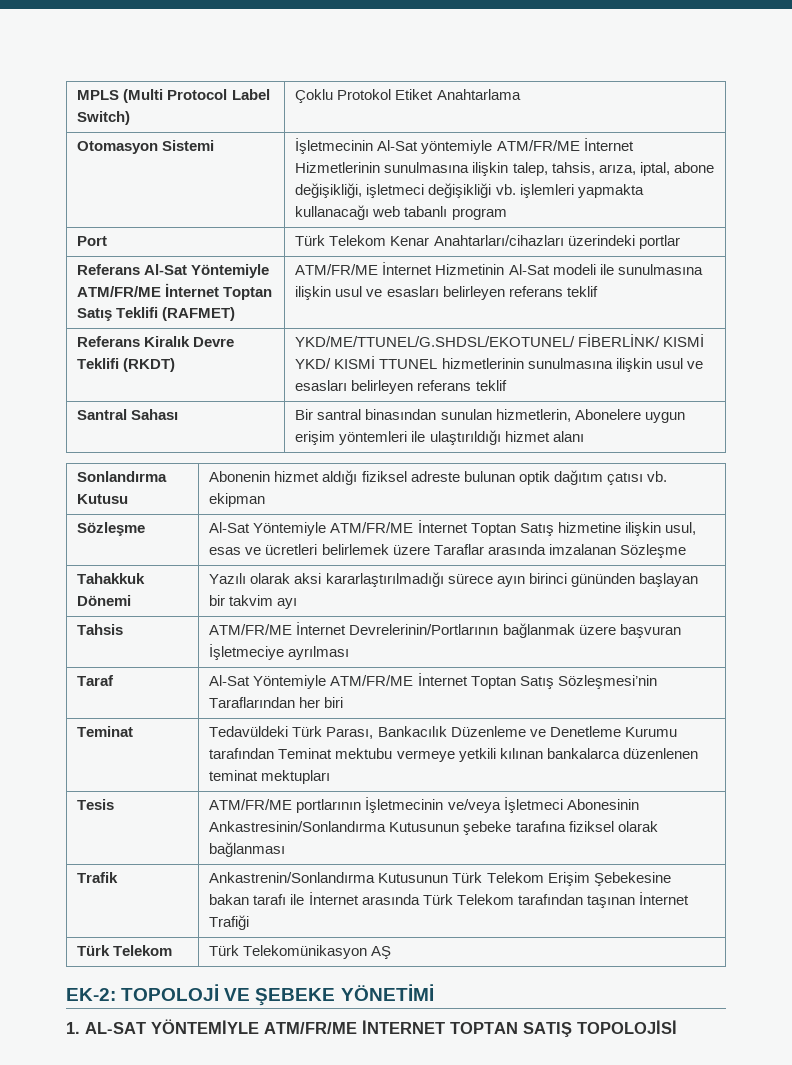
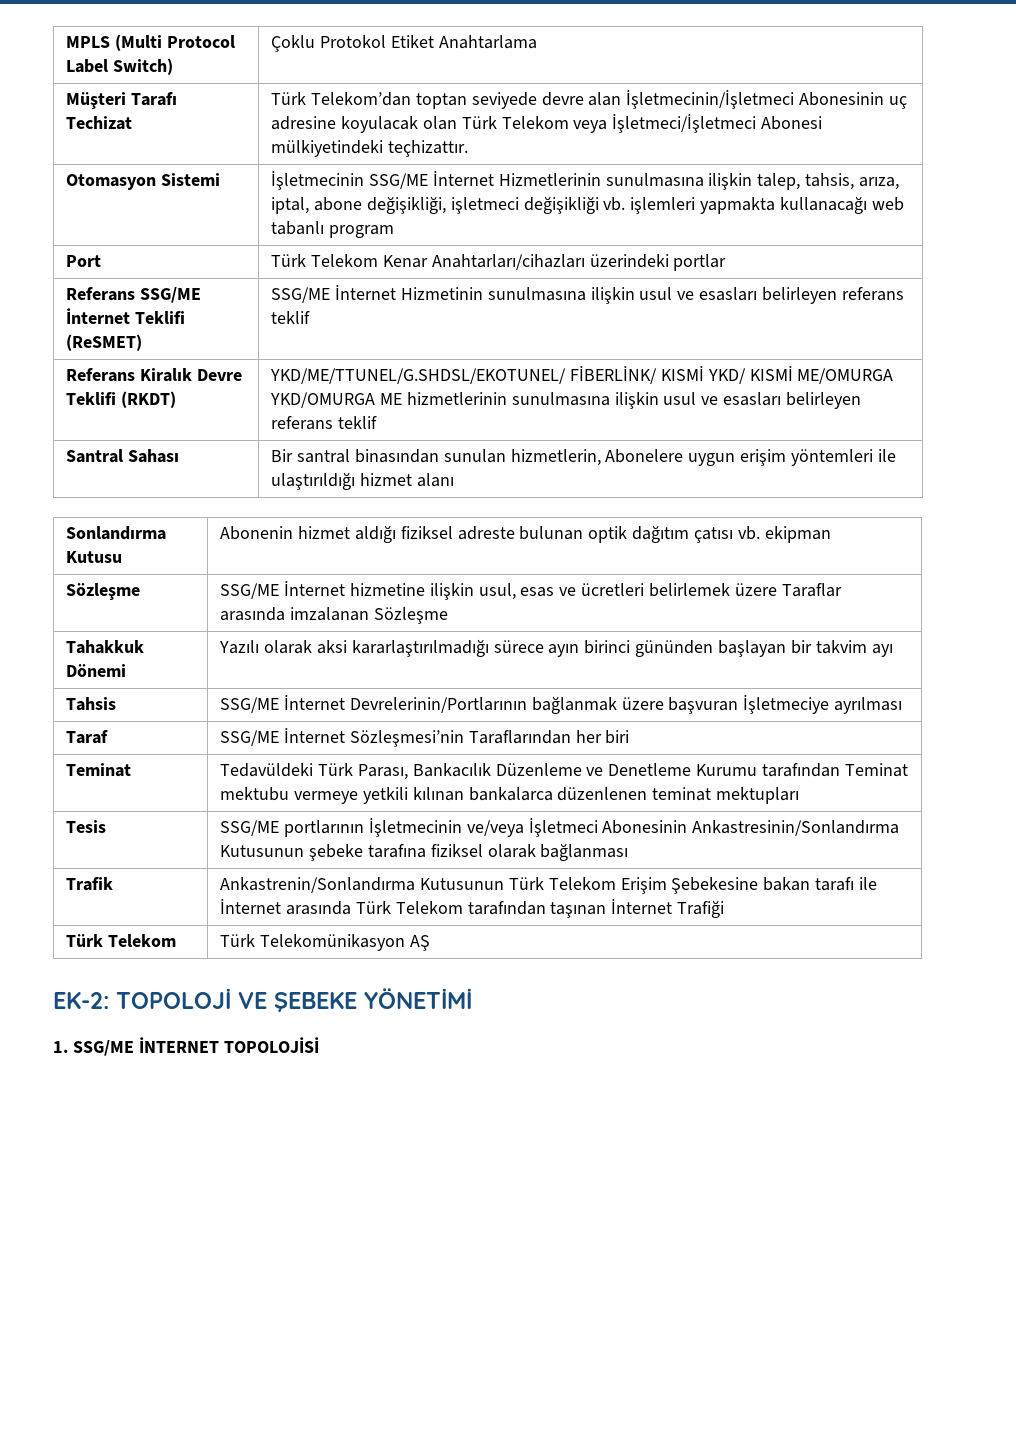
(521, 94) none -> [66,92,178,110] [66,116,133,130] [271,90,908,109] [271,114,823,133] [271,140,469,157] // Müşteri Tarafı Techizat | Türk Telekom’dan toptan seviyede devre alan İşletmecinin/İşletmeci Abonesinin uç adresine koyulacak olan Türk Telekom veya İşletmeci/İşletmeci Abonesi mülkiyetindeki teçhizattır.
[377,140,580,154] Al-Sat yöntemiyle ATM/FR/ME -> [369,173,429,189] SSG/ME
[144,264,270,278] [77,283,273,300] [77,307,236,321] [295,262,614,275] Al-Sat Yöntemiyle ATM/FR/ME İnternet Toptan Satış Teklifi (RAFMET) | ATM/FR/ME İnternet Hizmetinin Al-Sat modeli ile -> [140,287,202,303] [66,308,186,324] [66,334,143,351] [271,285,483,303] SSG/ME İnternet Teklifi (ReSMET) | SSG/ME İnternet Hizmetinin
[379,359,438,369] TTUNEL -> [797,368,894,384] [270,392,403,408] ME/OMURGA YKD/OMURGA ME
[209,520,554,536] Al-Sat Yöntemiyle ATM/FR/ME İnternet Toptan Satış -> [220,581,346,599] SSG/ME İnternet
[209,624,293,635] ATM/FR/ME -> [220,697,280,713] SSG/ME
[209,673,554,689] Al-Sat Yöntemiyle ATM/FR/ME İnternet Toptan Satış -> [220,728,346,746] SSG/ME İnternet
[209,799,293,810] ATM/FR/ME -> [220,820,280,836] SSG/ME
[85,1019,572,1037] AL-SAT YÖNTEMİYLE ATM/FR/ME İNTERNET TOPTAN SATIŞ -> [72,1037,219,1056] SSG/ME İNTERNET

